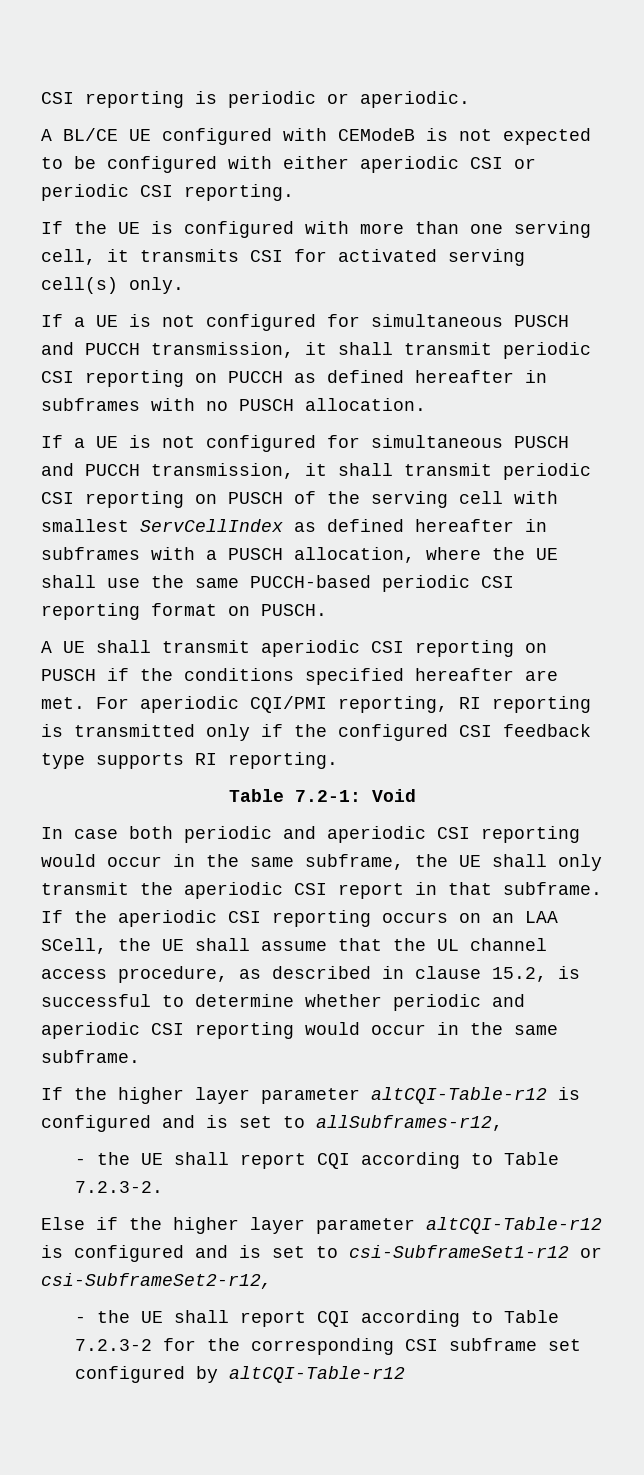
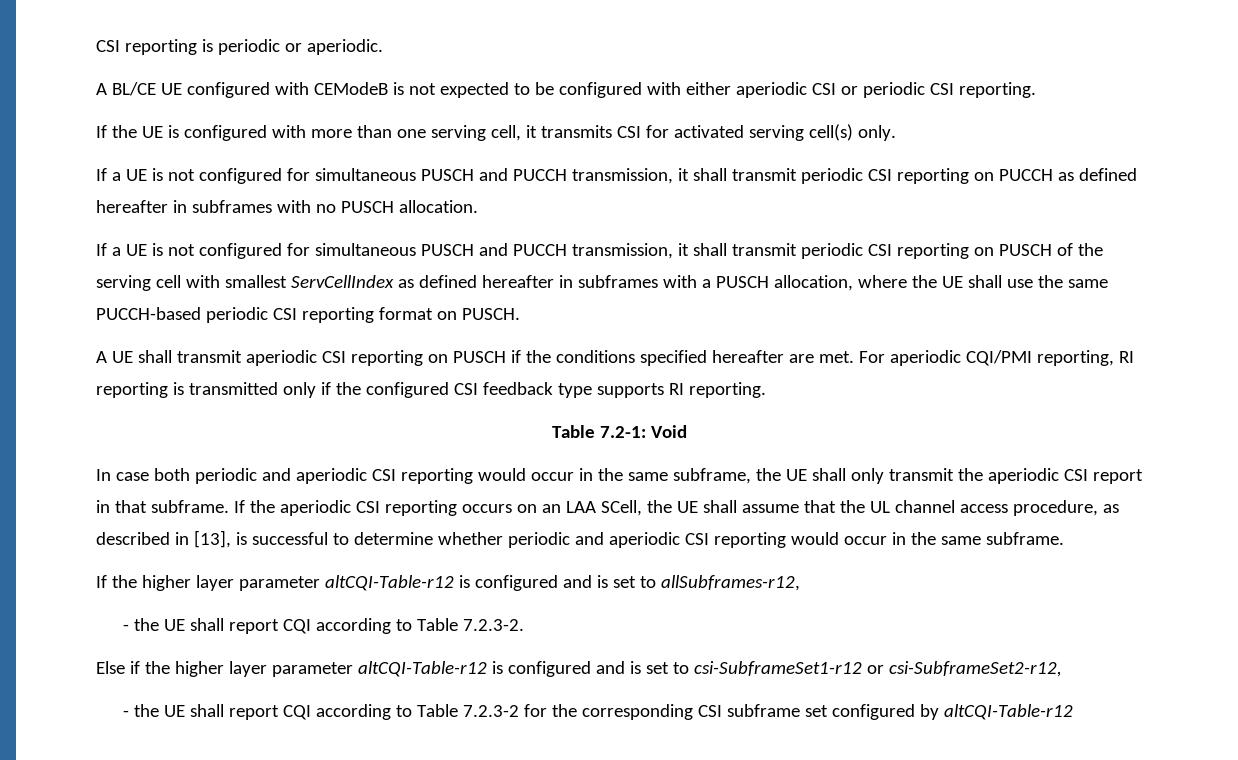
[415,966,547,982] clause 15.2, -> [193,530,231,548] [13],

